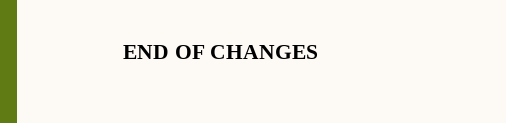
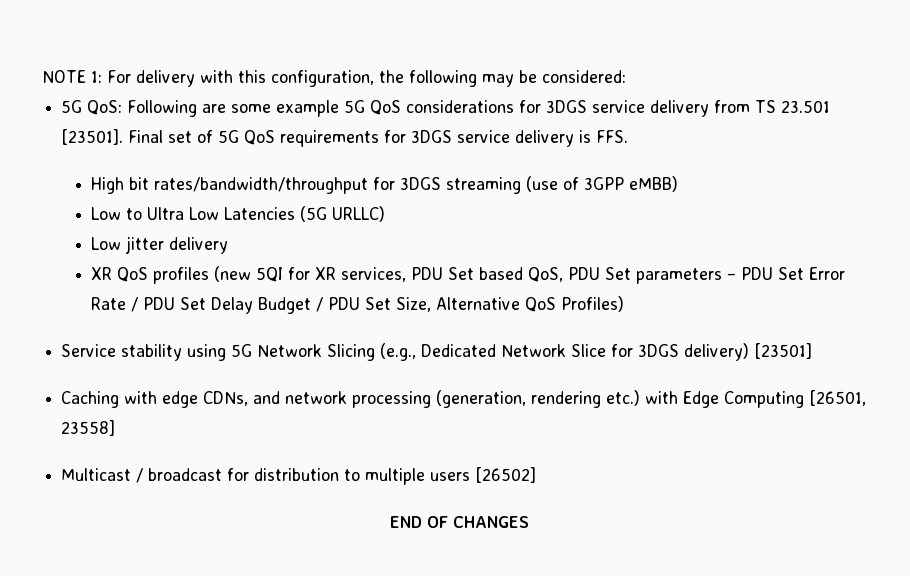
(122, 52) none -> [42,70,626,87] [61,100,831,117] [61,129,629,147] [91,176,679,194] [91,206,386,222] [91,236,229,254] [91,266,846,284] [91,296,625,314] [61,343,813,361] [61,390,867,408] [61,420,116,436] [61,467,537,485] NOTE 1: For delivery with this configuration, the following may be considered: // 5G QoS: Following are some example 5G QoS considerations for 3DGS service delivery from TS 23.501 [23501]. Final set of 5G QoS requirements for 3DGS service delivery is FFS. // High bit rates/bandwidth/throughput for 3DGS streaming (use of 3GPP eMBB) // Low to Ultra Low Latencies (5G URLLC) // Low jitter delivery // XR QoS profiles (new 5QI for XR services, PDU Set based QoS, PDU Set parameters – PDU Set Error Rate / PDU Set Delay Budget / PDU Set Size, Alternative QoS Profiles) // Service stability using 5G Network Slicing (e.g., Dedicated Network Slice for 3DGS delivery) [23501] // Caching with edge CDNs, and network processing (generation, rendering etc.) with Edge Computing [26501, 23558] // Multicast / broadcast for distribution to multiple users [26502] //

